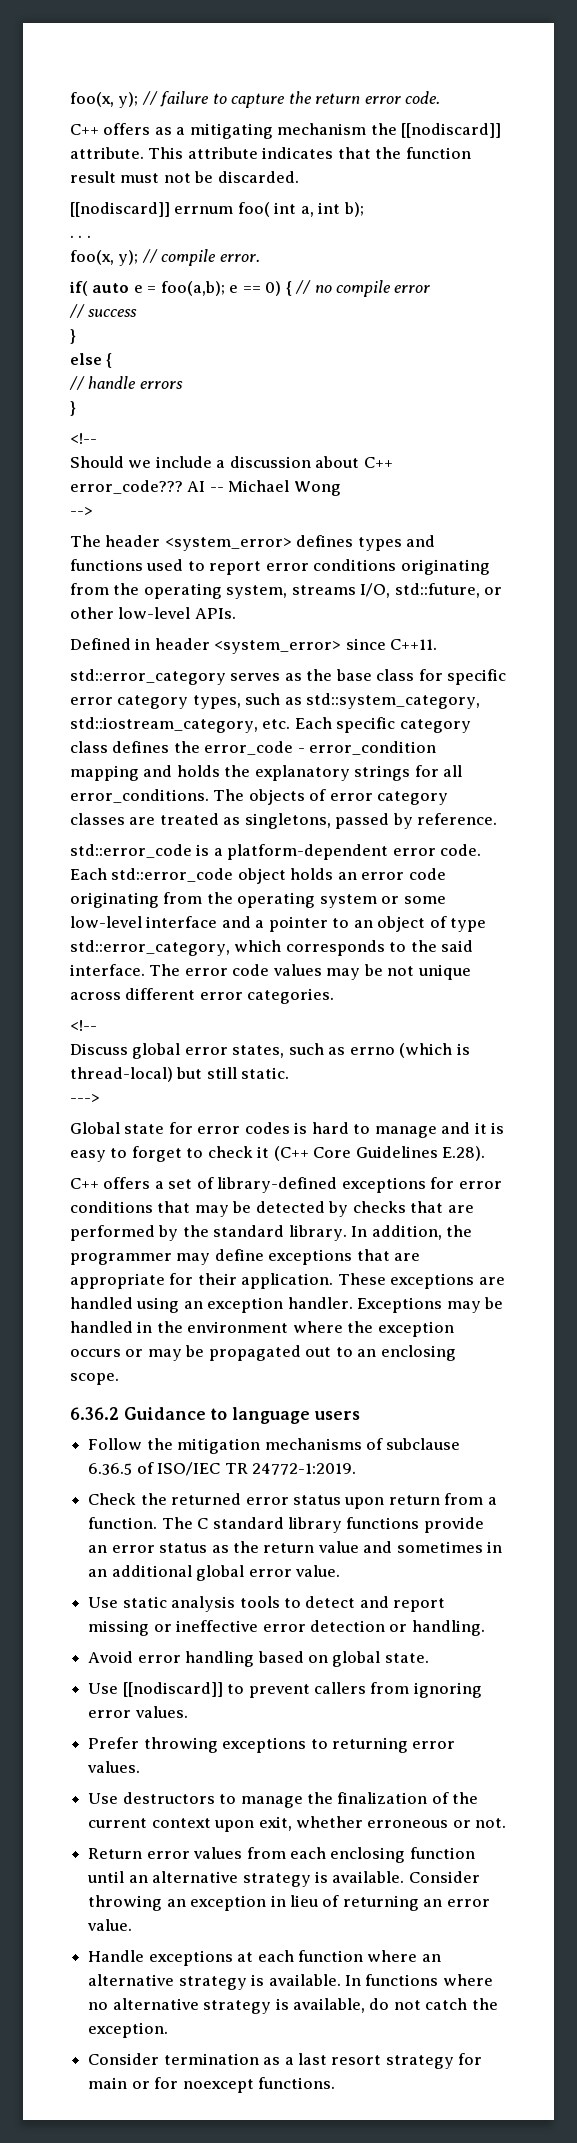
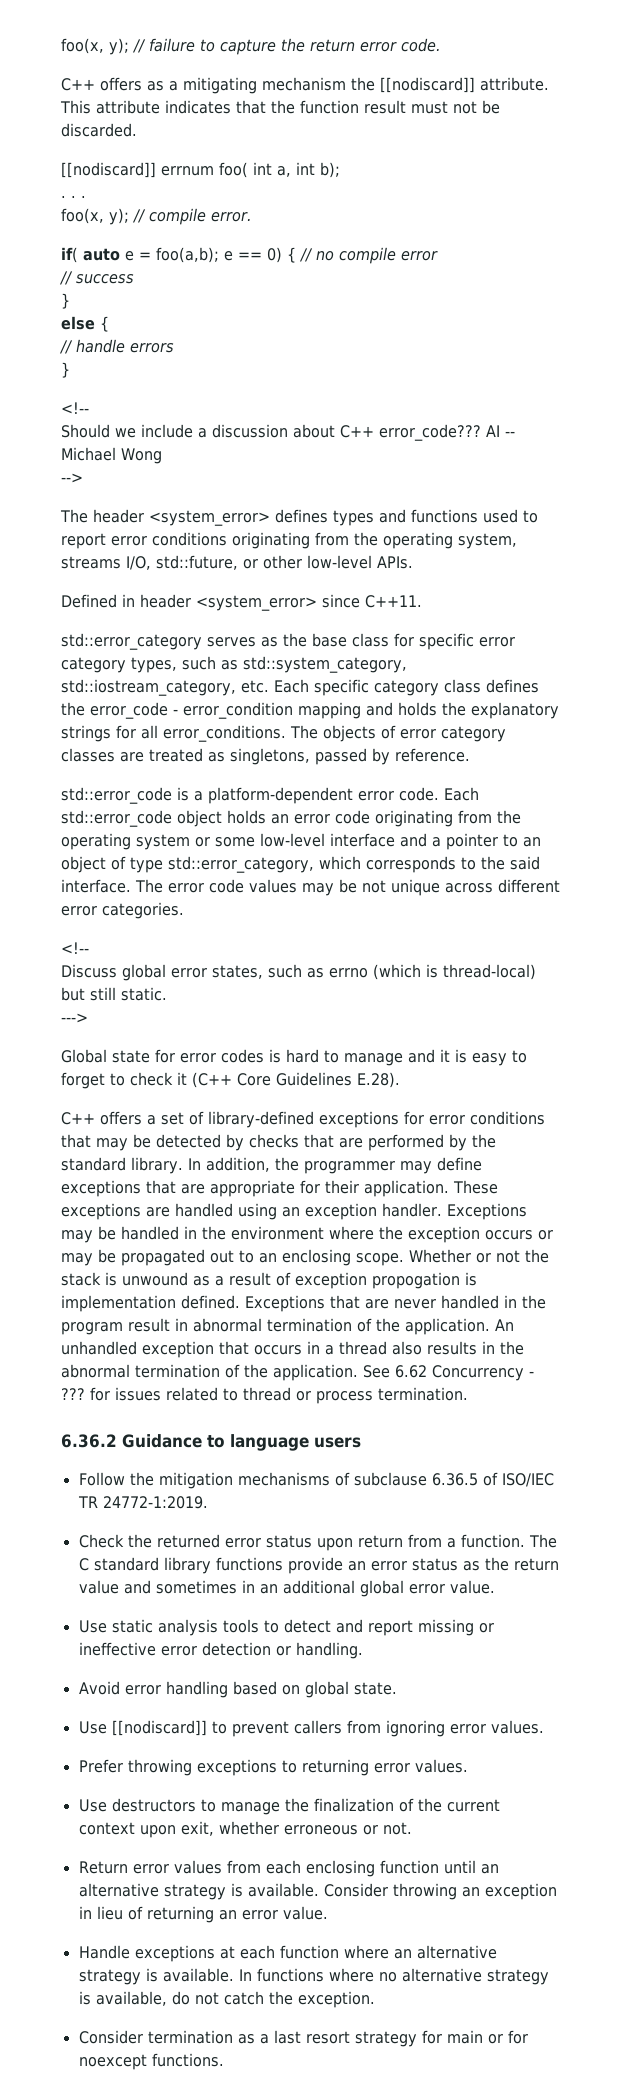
(119, 1379) none -> [409,1249,549,1263] [61,1272,477,1289] [61,1295,546,1312] [61,1318,514,1335] [61,1341,524,1358] [61,1364,534,1381] [61,1387,468,1404] Whether or not the stack is unwound as a result of exception propogation is implementation defined. Exceptions that are never handled in the program result in abnormal termination of the application. An unhandled exception that occurs in a thread also results in the abnormal termination of the application. See 6.62 Concurrency - ??? for issues related to thread or process termination.

